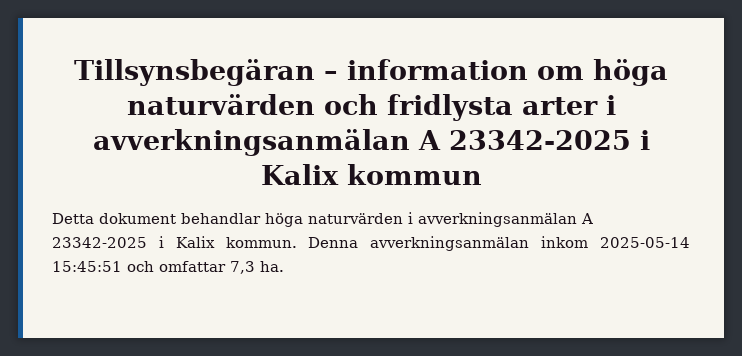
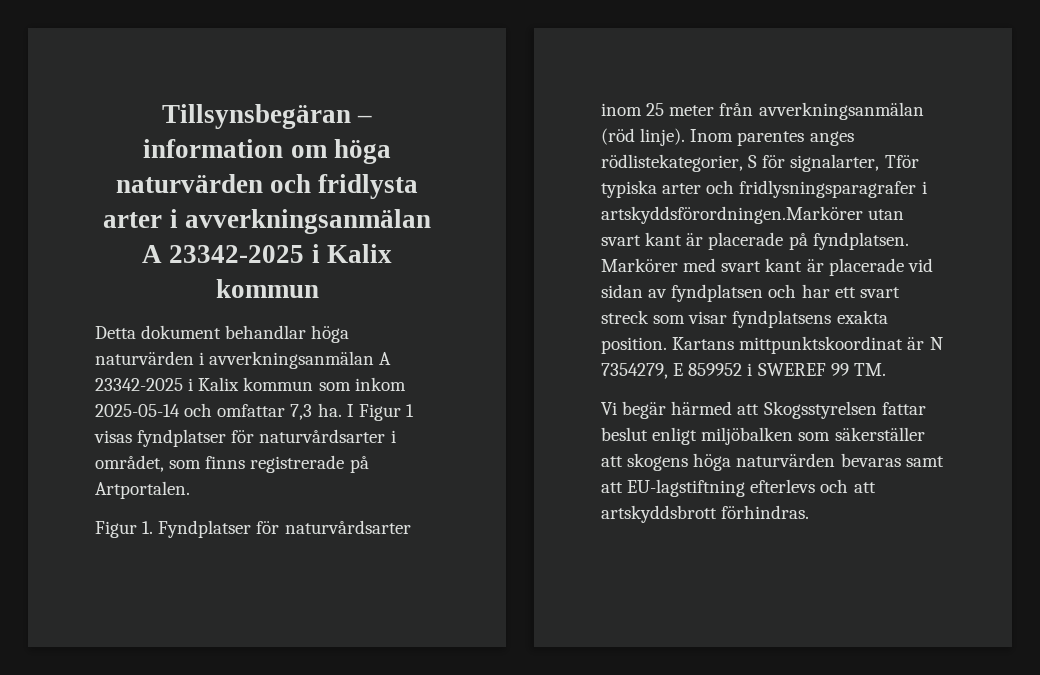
[225,236,530,251] kommun. Denna avverkningsanmälan -> [243,377,351,391] kommun som
[52,261,122,272] 15:45:51 -> (180, 410) none
(284, 266) none -> [346,404,414,421] [94,429,396,447] [95,455,369,473] [95,481,190,499] [95,520,411,538] [601,102,924,120] [601,128,854,146] [601,154,919,172] [601,180,927,198] [601,206,905,224] [601,232,909,250] [601,258,933,276] [601,284,900,302] [601,310,888,328] [601,336,943,354] [601,363,886,379] [601,401,926,419] [601,427,925,445] [601,453,944,471] [601,479,876,497] [601,505,810,523] I Figur 1 visas fyndplatser för naturvårdsarter i området, som finns registrerade på Artportalen. // Figur 1. Fyndplatser för naturvårdsarter inom 25 meter från avverkningsanmälan (röd linje). Inom parentes anges rödlistekategorier, S för signalarter, Tför typiska arter och fridlysningsparagrafer i artskyddsförordningen.Markörer utan svart kant är placerade på fyndplatsen. Markörer med svart kant är placerade vid sidan av fyndplatsen och har ett svart streck som visar fyndplatsens exakta position. Kartans mittpunktskoordinat är N 7354279, E 859952 i SWEREF 99 TM. // Vi begär härmed att Skogsstyrelsen fattar beslut enligt miljöbalken som säkerställer att skogens höga naturvärden bevaras samt att EU-lagstiftning efterlevs och att artskyddsbrott förhindras.

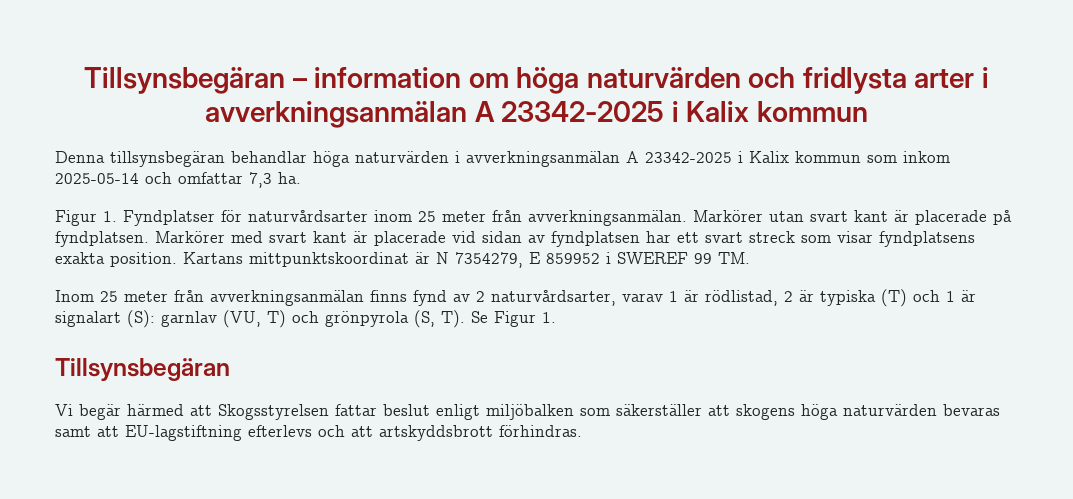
[95,325,222,339] Detta dokument -> [55,151,225,167] Denna tillsynsbegäran
[346,404,414,421] [94,429,396,447] [95,455,369,473] [95,481,190,499] I Figur 1 visas fyndplatser för naturvårdsarter i området, som finns registrerade på Artportalen. -> (301, 178) none
[758,102,924,120] [601,128,854,146] [601,154,919,172] [601,180,927,198] [601,206,863,224] avverkningsanmälan (röd linje). Inom parentes anges rödlistekategorier, S för signalarter, Tför typiska arter och fridlysningsparagrafer i artskyddsförordningen.Markörer -> [528,210,763,226] avverkningsanmälan. Markörer
[768,284,797,298] och -> (640, 239) none
(886, 369) none -> [55,289,976,307] [55,310,556,328] [55,358,230,381] // Inom 25 meter från avverkningsanmälan finns fynd av 2 naturvårdsarter, varav 1 är rödlistad, 2 är typiska (T) och 1 är signalart (S): garnlav (VU, T) och grönpyrola (S, T). Se Figur 1. // Tillsynsbegäran

